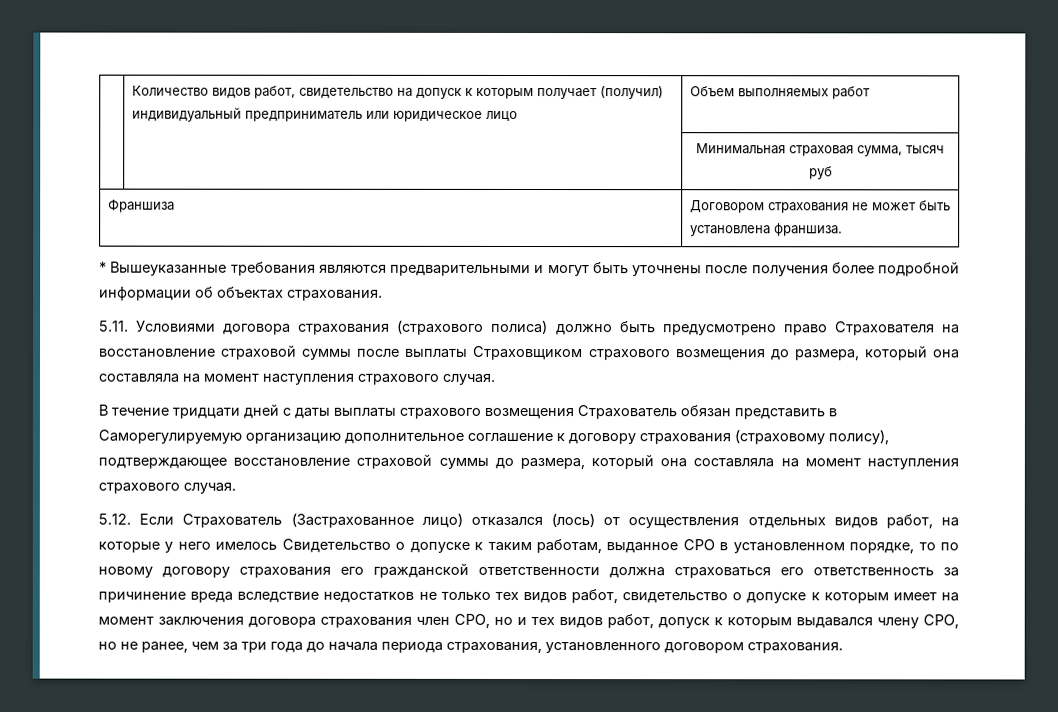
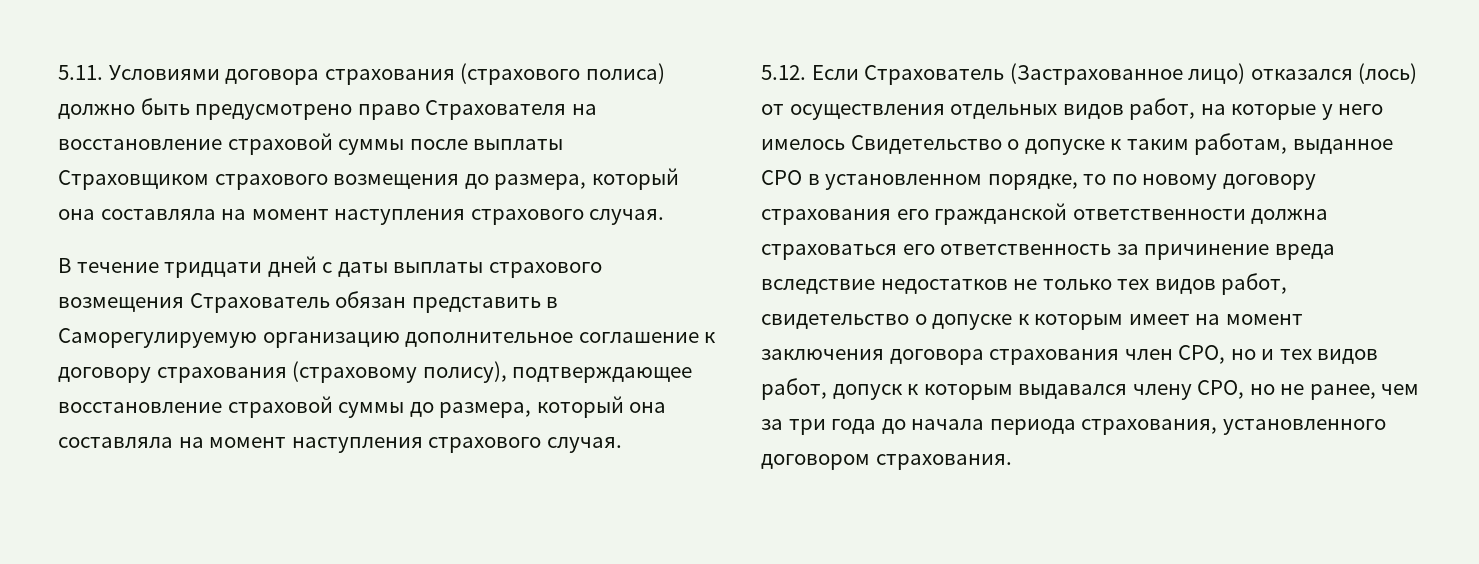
[131,85,664,100] [131,107,518,122] [689,86,870,100] [696,143,945,157] [808,166,833,180] [107,199,175,213] [689,200,951,214] [689,223,843,237] [99,261,960,277] [99,286,383,301] | Количество видов работ, свидетельство на допуск к которым получает (получил) индивидуальный предприниматель или юридическое лицо | Объем выполняемых работ // | | Минимальная страховая сумма, тысяч руб // Франшиза | Договором страхования не может быть установлена франшиза. // * Вышеуказанные требования являются предварительными и могут быть уточнены после получения более подробной информации об объектах страхования. // -> (58, 72) none

